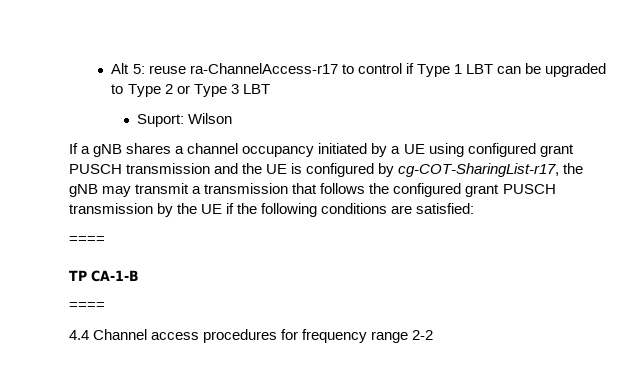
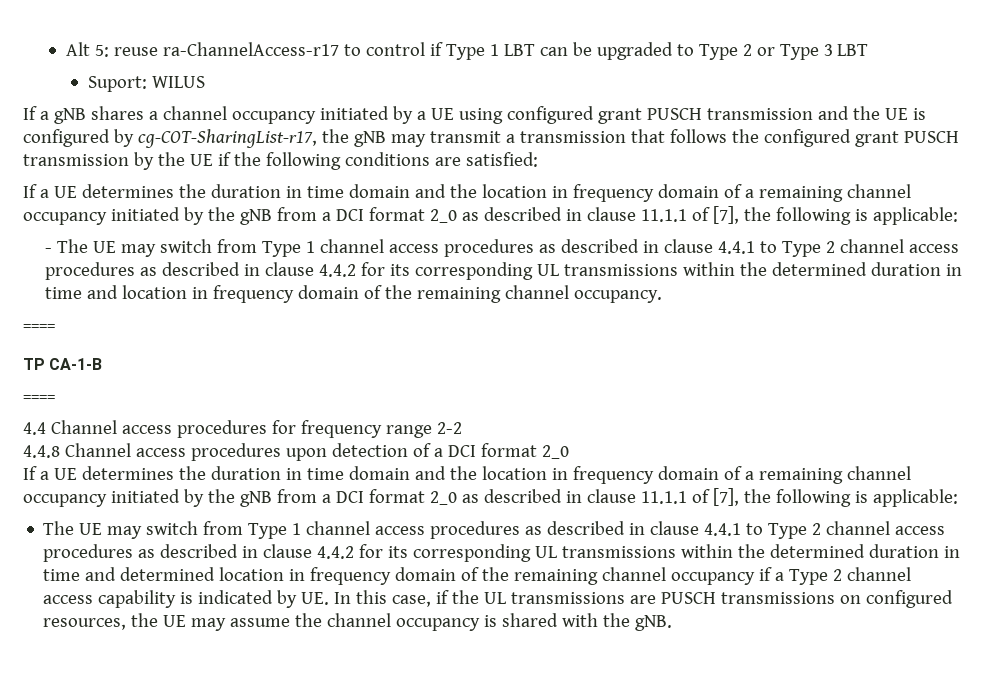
[188,113,233,124] Wilson -> [151,76,205,88] WILUS
(475, 208) none -> [23,184,911,202] [23,206,958,225] [45,239,960,257] [45,262,963,280] [45,285,663,303] // If a UE determines the duration in time domain and the location in frequency domain of a remaining channel occupancy initiated by the gNB from a DCI format 2_0 as described in clause 11.1.1 of [7], the following is applicable: // - The UE may switch from Type 1 channel access procedures as described in clause 4.4.1 to Type 2 channel access procedures as described in clause 4.4.2 for its corresponding UL transmissions within the determined duration in time and location in frequency domain of the remaining channel occupancy.
(434, 335) none -> [23,443,569,461] [23,466,911,484] [23,488,958,507] [43,521,946,539] [43,544,961,562] [43,567,912,585] [43,590,954,608] [43,613,673,631] // 4.4.8 Channel access procedures upon detection of a DCI format 2_0 // If a UE determines the duration in time domain and the location in frequency domain of a remaining channel occupancy initiated by the gNB from a DCI format 2_0 as described in clause 11.1.1 of [7], the following is applicable: // The UE may switch from Type 1 channel access procedures as described in clause 4.4.1 to Type 2 channel access procedures as described in clause 4.4.2 for its corresponding UL transmissions within the determined duration in time and determined location in frequency domain of the remaining channel occupancy if a Type 2 channel access capability is indicated by UE. In this case, if the UL transmissions are PUSCH transmissions on configured resources, the UE may assume the channel occupancy is shared with the gNB.

